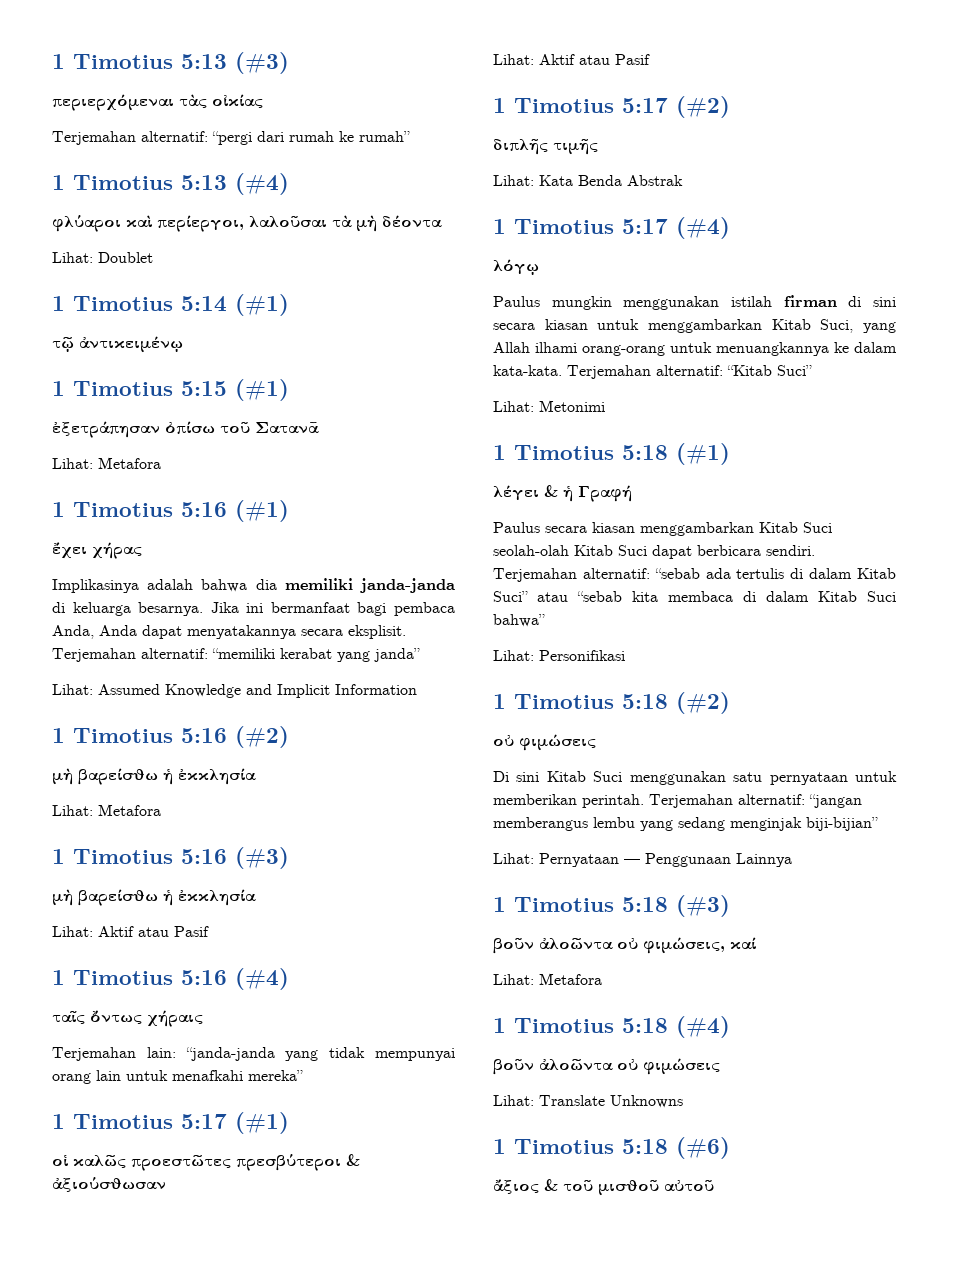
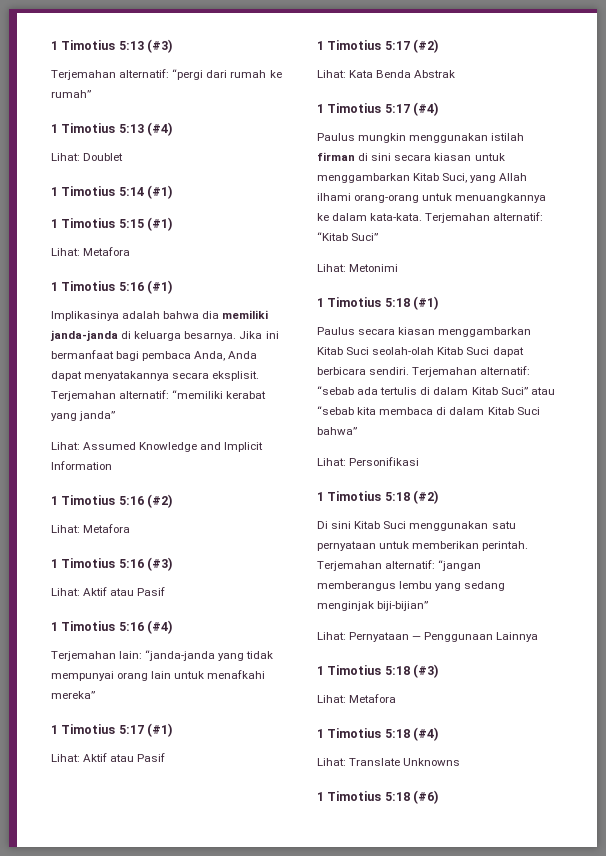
[52,94,263,111] // περιερχόμεναι τὰς οἰκίας -> (173, 46) none
[52,215,442,232] // φλύαροι καὶ περίεργοι, λαλοῦσαι τὰ μὴ δέοντα -> (173, 129) none
[52,336,183,353] // τῷ ἀντικειμένῳ -> (173, 192) none
[52,421,319,438] // ἐξετράπησαν ὀπίσω τοῦ Σατανᾶ -> (173, 224) none
[52,542,142,559] // ἔχει χήρας -> (173, 287) none
[52,768,256,785] // μὴ βαρείσθω ἡ ἐκκλησία -> (173, 501) none
[52,889,256,906] // μὴ βαρείσθω ἡ ἐκκλησία -> (173, 564) none
[52,1010,203,1027] // ταῖς ὄντως χήραις -> (173, 627) none
[52,1154,360,1171] [52,1177,166,1192] // οἱ καλῶς προεστῶτες πρεσβύτεροι & ἀξιούσθωσαν -> (173, 730) none
[493,139,598,155] // διπλῆς τιμῆς -> (439, 46) none
[493,259,539,275] // λόγῳ -> (439, 109) none
[493,485,632,502] // λέγει & ἡ Γραφή -> (439, 303) none
[493,734,596,751] // οὐ φιμώσεις -> (439, 497) none
[493,937,756,954] // βοῦν ἀλοῶντα οὐ φιμώσεις, καί -> (439, 671) none
[493,1058,720,1075] // βοῦν ἀλοῶντα οὐ φιμώσεις -> (439, 734) none
[493,1179,714,1196] // ἄξιος & τοῦ μισθοῦ αὐτοῦ -> (439, 797) none

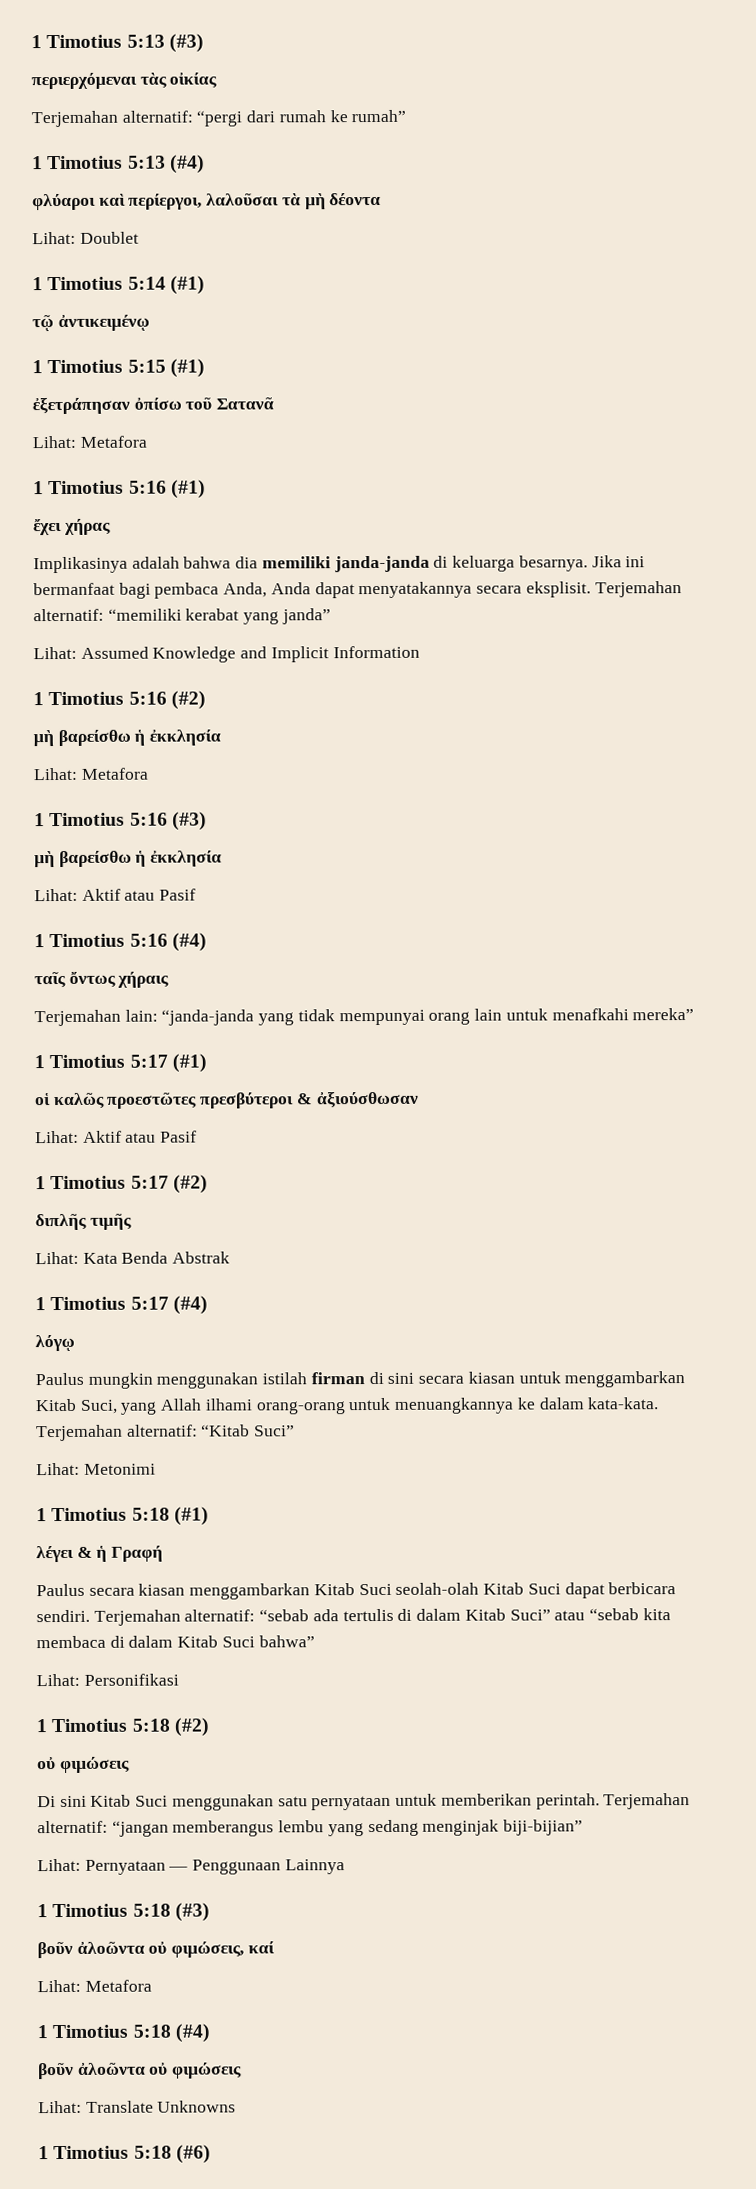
(173, 46) none -> [31,72,218,90] // περιερχόμεναι τὰς οἰκίας
(173, 129) none -> [32,192,382,211] // φλύαροι καὶ περίεργοι, λαλοῦσαι τὰ μὴ δέοντα
(173, 192) none -> [32,314,150,332] // τῷ ἀντικειμένῳ
(173, 224) none -> [32,396,275,415] // ἐξετράπησαν ὀπίσω τοῦ Σατανᾶ
(173, 287) none -> [33,518,111,536] // ἔχει χήρας
(173, 501) none -> [33,729,222,747] // μὴ βαρείσθω ἡ ἐκκλησία
(173, 564) none -> [34,850,223,868] // μὴ βαρείσθω ἡ ἐκκλησία
(173, 627) none -> [34,971,170,989] // ταῖς ὄντως χήραις
(173, 730) none -> [34,1090,419,1110] // οἱ καλῶς προεστῶτες πρεσβύτεροι & ἀξιούσθωσαν
(439, 46) none -> [35,1213,132,1231] // διπλῆς τιμῆς
(439, 109) none -> [35,1334,75,1352] // λόγῳ
(439, 303) none -> [36,1545,164,1563] // λέγει & ἡ Γραφή
(439, 497) none -> [37,1756,130,1774] // οὐ φιμώσεις
(439, 671) none -> [37,1941,275,1959] // βοῦν ἀλοῶντα οὐ φιμώσεις, καί
(439, 734) none -> [38,2062,243,2080] // βοῦν ἀλοῶντα οὐ φιμώσεις

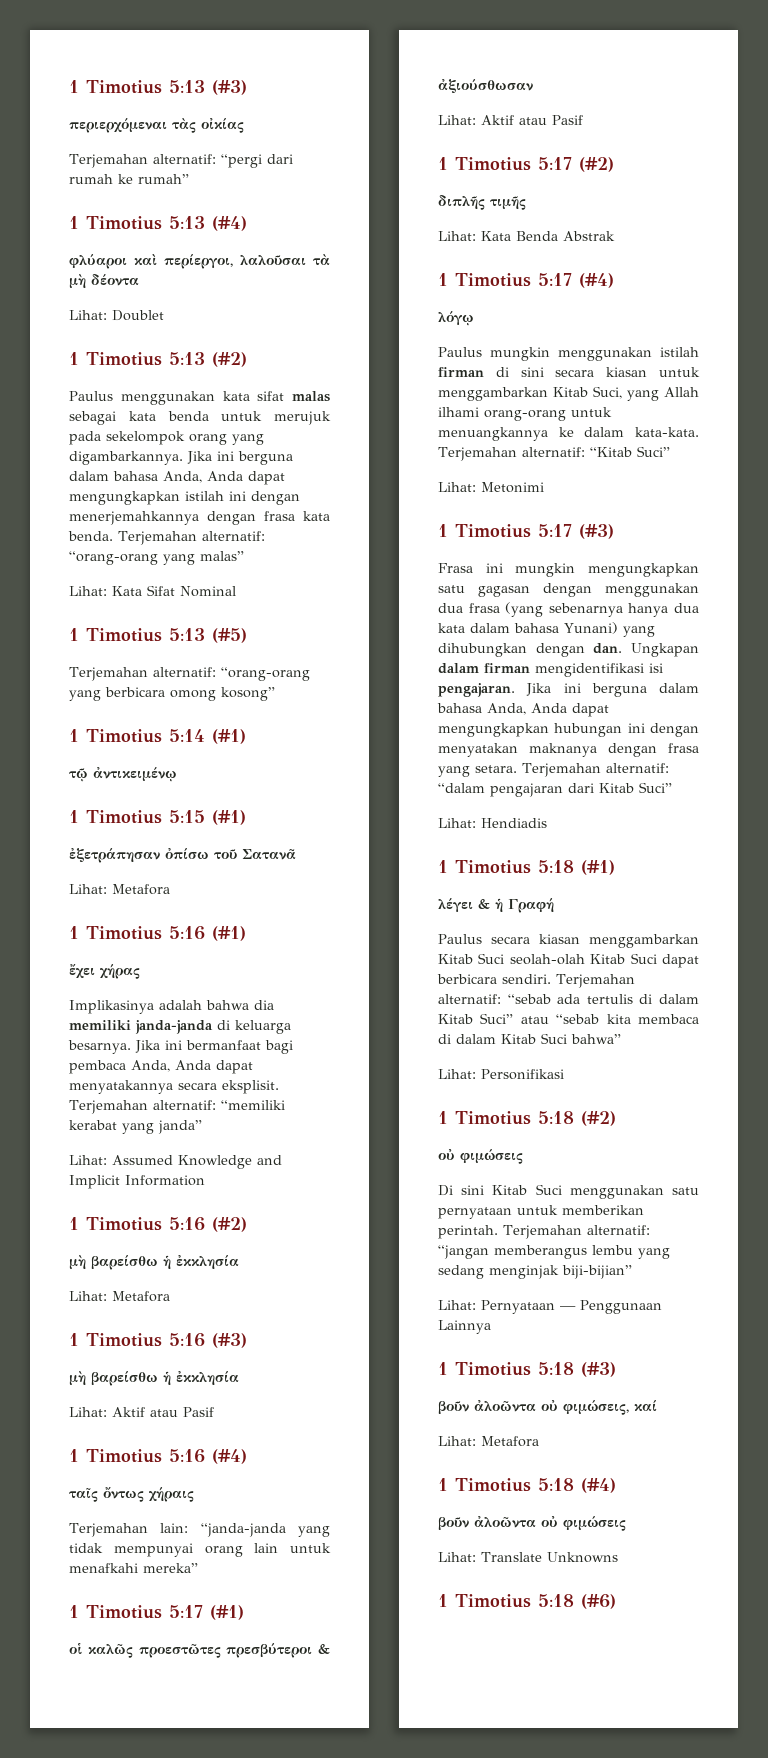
(139, 237) none -> [69,352,247,367] [69,391,330,405] [69,411,331,425] [69,431,264,445] [69,451,293,465] [69,471,285,485] [69,491,300,505] [69,511,330,525] [68,531,265,545] [69,551,244,565] [69,585,236,597] [69,628,247,643] [69,667,310,681] [69,687,275,701] // 1 Timotius 5:13 (#2) // Paulus menggunakan kata sifat malas sebagai kata benda untuk merujuk pada sekelompok orang yang digambarkannya. Jika ini berguna dalam bahasa Anda, Anda dapat mengungkapkan istilah ini dengan menerjemahkannya dengan frasa kata benda. Terjemahan alternatif: “orang-orang yang malas” // Lihat: Kata Sifat Nominal // 1 Timotius 5:13 (#5) // Terjemahan alternatif: “orang-orang yang berbicara omong kosong”
(156, 1469) none -> [438,524,614,539] [438,563,699,577] [438,583,699,597] [438,602,699,617] [438,622,655,637] [438,643,699,657] [438,663,663,677] [438,683,699,697] [437,703,609,717] [438,723,699,737] [438,743,699,757] [438,763,669,777] [438,782,672,797] [438,818,547,828] // 1 Timotius 5:17 (#3) // Frasa ini mungkin mengungkapkan satu gagasan dengan menggunakan dua frasa (yang sebenarnya hanya dua kata dalam bahasa Yunani) yang dihubungkan dengan dan. Ungkapan dalam firman mengidentifikasi isi pengajaran. Jika ini berguna dalam bahasa Anda, Anda dapat mengungkapkan hubungan ini dengan menyatakan maknanya dengan frasa yang setara. Terjemahan alternatif: “dalam pengajaran dari Kitab Suci” // Lihat: Hendiadis

